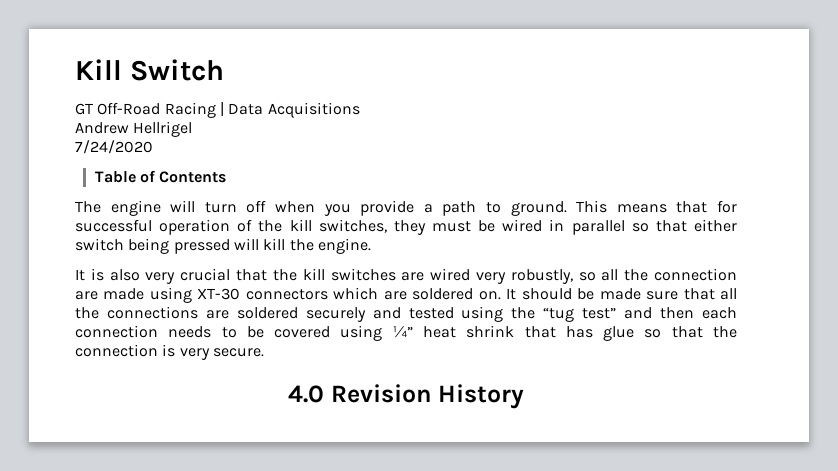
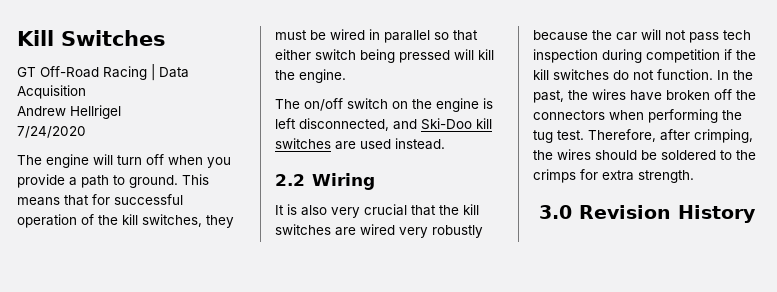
[129,59,224,81] Switch -> [61,30,166,46] Switches
[267,102,360,118] Acquisitions -> [17,85,86,99] Acquisition
[94,170,227,183] // Table of Contents -> (86, 132) none
(371, 246) none -> [275,98,493,112] [275,118,492,131] [275,138,445,150] [275,173,375,190] // The on/off switch on the engine is left disconnected, and Ski-Doo kill switches are used instead. // 2.2 Wiring
[510,268,737,284] [75,287,738,303] [75,306,737,322] [75,325,738,341] [75,344,264,360] [287,385,324,403] robustly, so all the connection are made using XT-30 connectors which are soldered on. It should be made sure that all the connections are soldered securely and tested using the “tug test” and then each connection needs to be covered using ¼” heat shrink that has glue so that the connection is very secure. // 4.0 -> [432,225,483,238] [533,29,751,43] [533,49,756,63] [533,69,753,80] [533,89,756,103] [533,109,742,123] [533,129,753,143] [533,149,756,160] [533,169,694,183] [538,205,572,219] robustly because the car will not pass tech inspection during competition if the kill switches do not function. In the past, the wires have broken off the connectors when performing the tug test. Therefore, after crimping, the wires should be soldered to the crimps for extra strength. // 3.0

